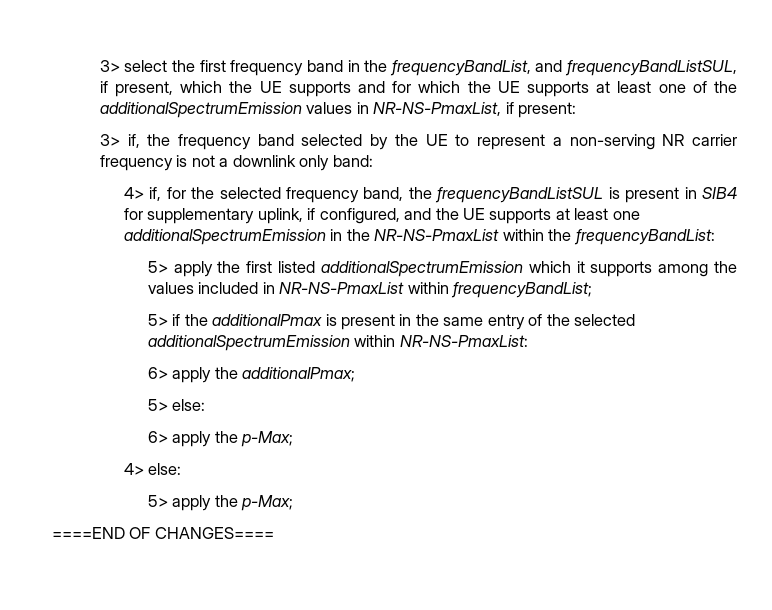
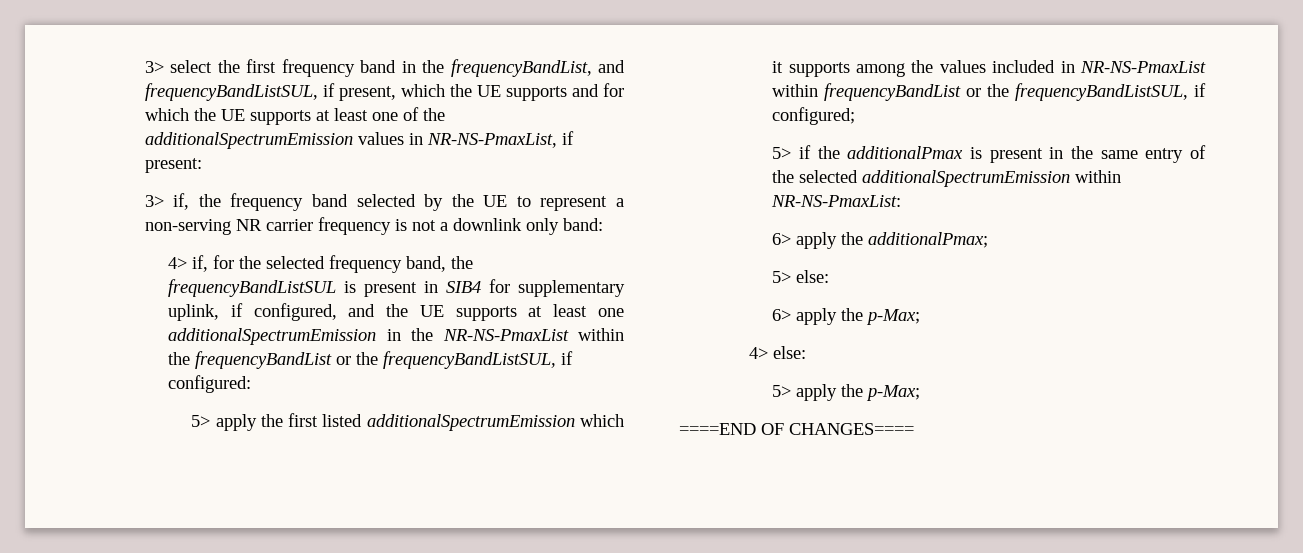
[573,229,715,245] frequencyBandList: -> [195,351,574,369] [168,375,252,393] frequencyBandList or the frequencyBandListSUL, if configured:
[451,282,593,298] frequencyBandList; -> [824,83,1206,101] [772,107,856,125] frequencyBandList or the frequencyBandListSUL, if configured;

